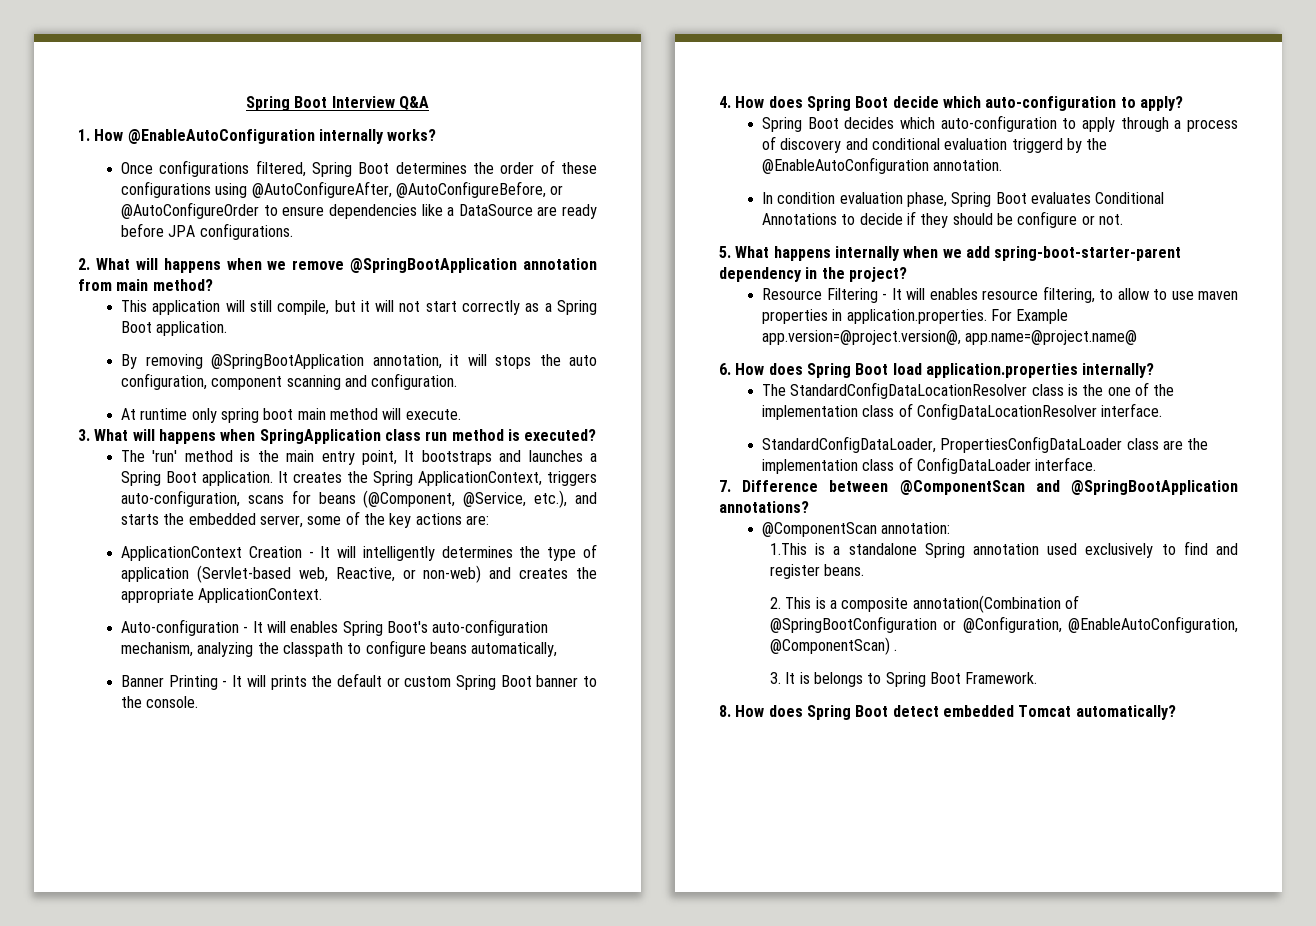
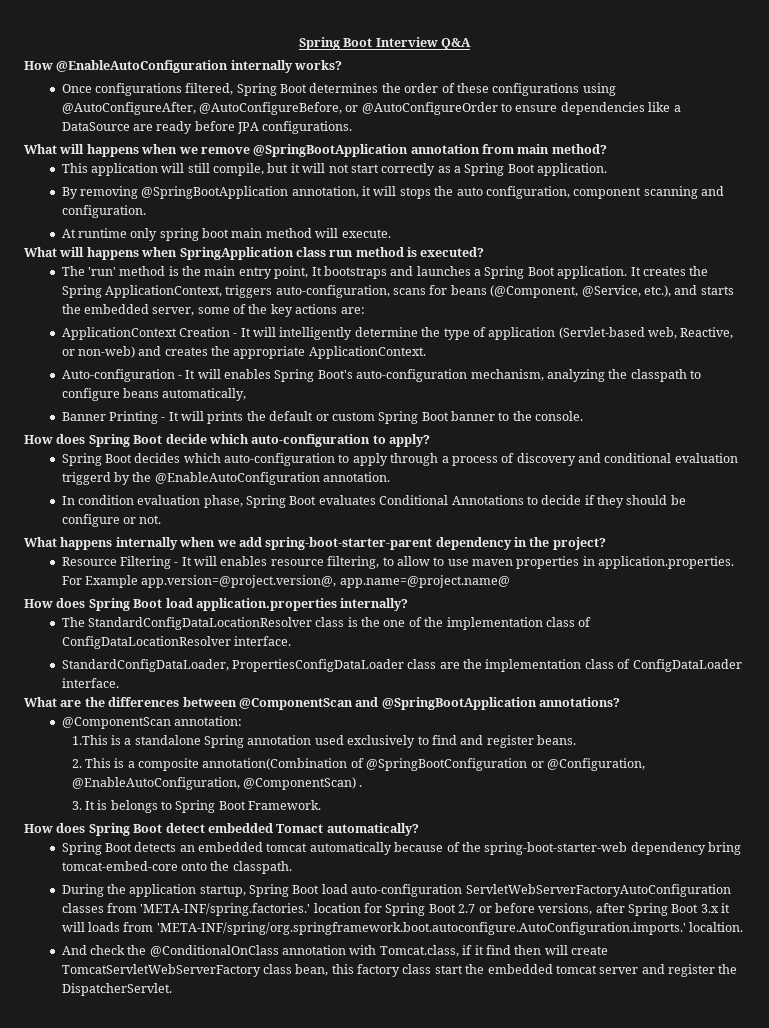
[78,129,90,141] 1. -> (472, 44) none
[78,258,90,270] 2. -> (353, 127) none
[78,429,90,441] 3. -> (391, 233) none
[441,546,513,558] determines -> [354,327,418,337] determine
[719,96,731,108] 4. -> (584, 416) none
[719,246,731,258] 5. -> (162, 519) none
[719,363,731,375] 6. -> (510, 581) none
[719,480,819,492] 7. Difference -> [24,697,180,707] What are the differences
[719,705,731,717] 8. -> (322, 805) none
[1018,705,1072,717] Tomcat -> [276,824,324,833] Tomact
(1176, 712) none -> [61,842,742,855] [61,861,292,874] [61,884,731,897] [61,903,731,916] [61,922,744,935] [61,945,609,957] [61,964,738,977] [61,983,172,996] // Spring Boot detects an embedded tomcat automatically because of the spring-boot-starter-web dependency bring tomcat-embed-core onto the classpath. // During the application startup, Spring Boot load auto-configuration ServletWebServerFactoryAutoConfiguration classes from 'META-INF/spring.factories.' location for Spring Boot 2.7 or before versions, after Spring Boot 3.x it will loads from 'META-INF/spring/org.springframework.boot.autoconfigure.AutoConfiguration.imports.' localtion. // And check the @ConditionalOnClass annotation with Tomcat.class, if it find then will create TomcatServletWebServerFactory class bean, this factory class start the embedded tomcat server and register the DispatcherServlet.

